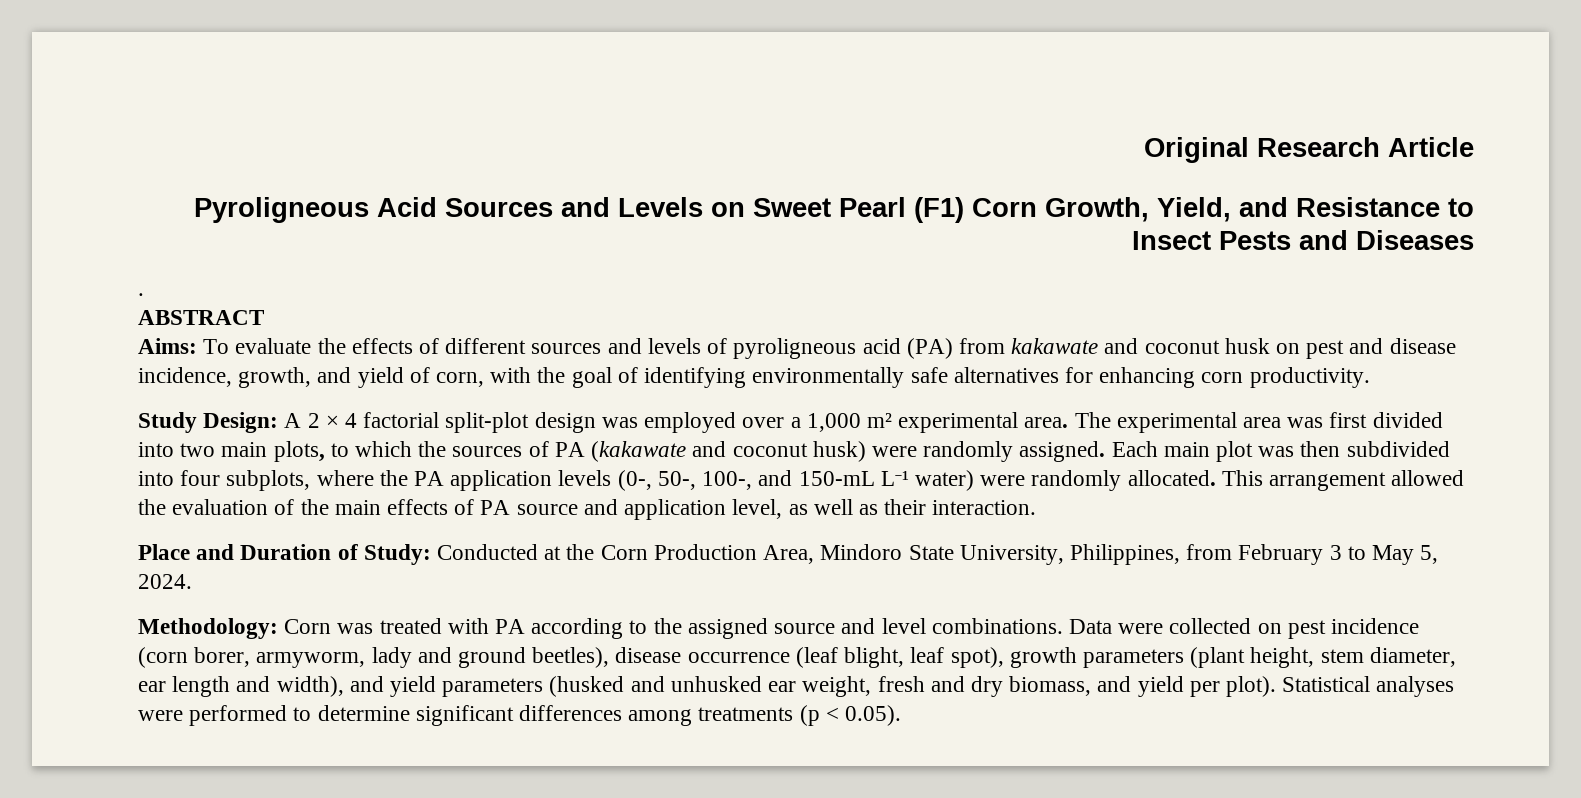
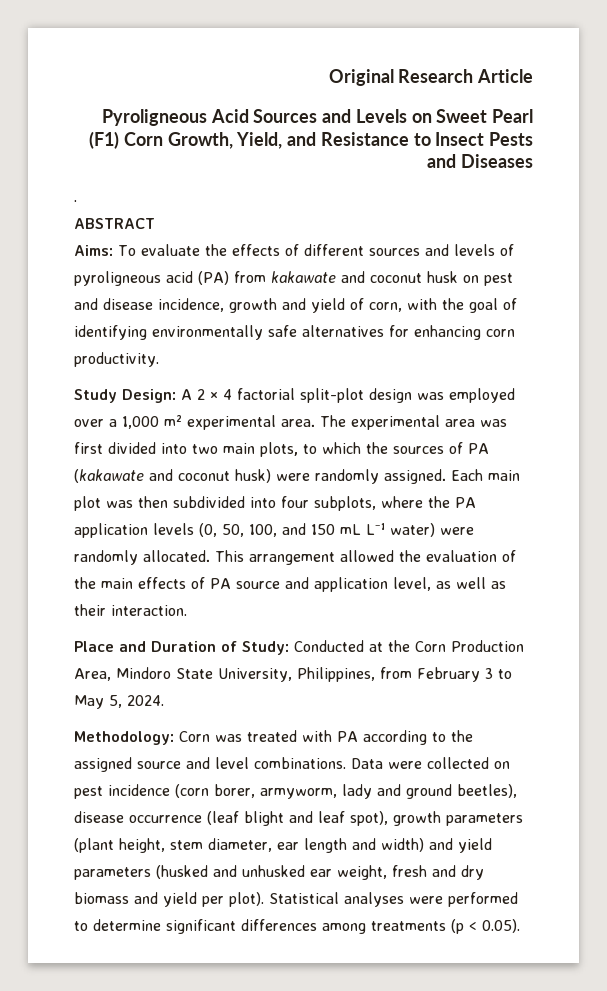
[238,367,312,388] growth, -> [229,298,277,313] growth
[617,470,875,491] (0-, 50-, 100-, and 150-mL -> [199,523,361,537] (0, 50, 100, and 150 mL
[844,647,905,668] blight, -> [244,811,313,826] blight and
[276,676,344,697] width), -> [381,838,424,852] width)
[1009,676,1092,696] biomass, -> [74,892,129,904] biomass

